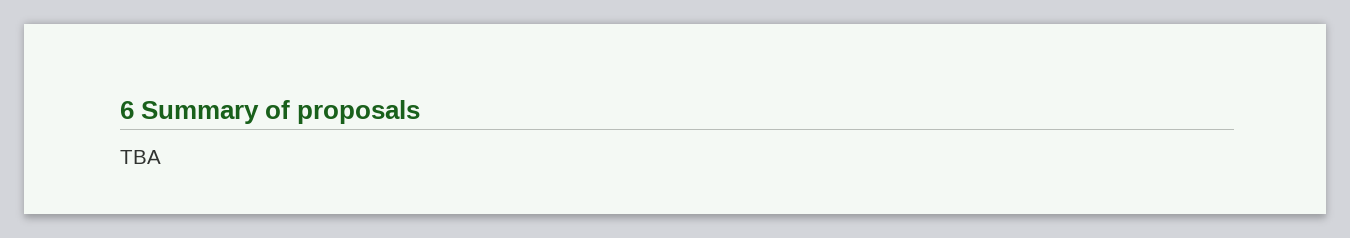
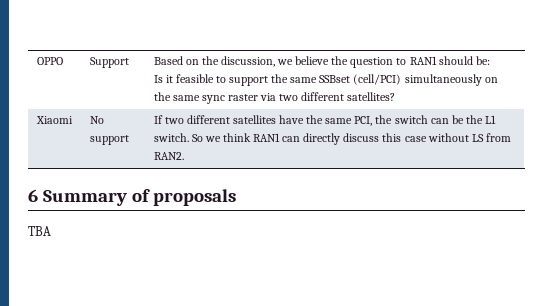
(120, 110) none -> [36,57,63,65] [89,57,129,68] [153,56,490,68] [153,74,498,86] [153,92,396,104] [35,116,73,124] [89,116,104,124] [89,135,129,145] [153,115,496,126] [153,133,511,145] [153,152,184,160] OPPO | Support | Based on the discussion, we believe the question to RAN1 should be: // Is it feasible to support the same SSBset (cell/PCI) simultaneously on the same sync raster via two different satellites? // Xiaomi | No support | If two different satellites have the same PCI, the switch can be the L1 switch. So we think RAN1 can directly discuss this case without LS from RAN2. //

